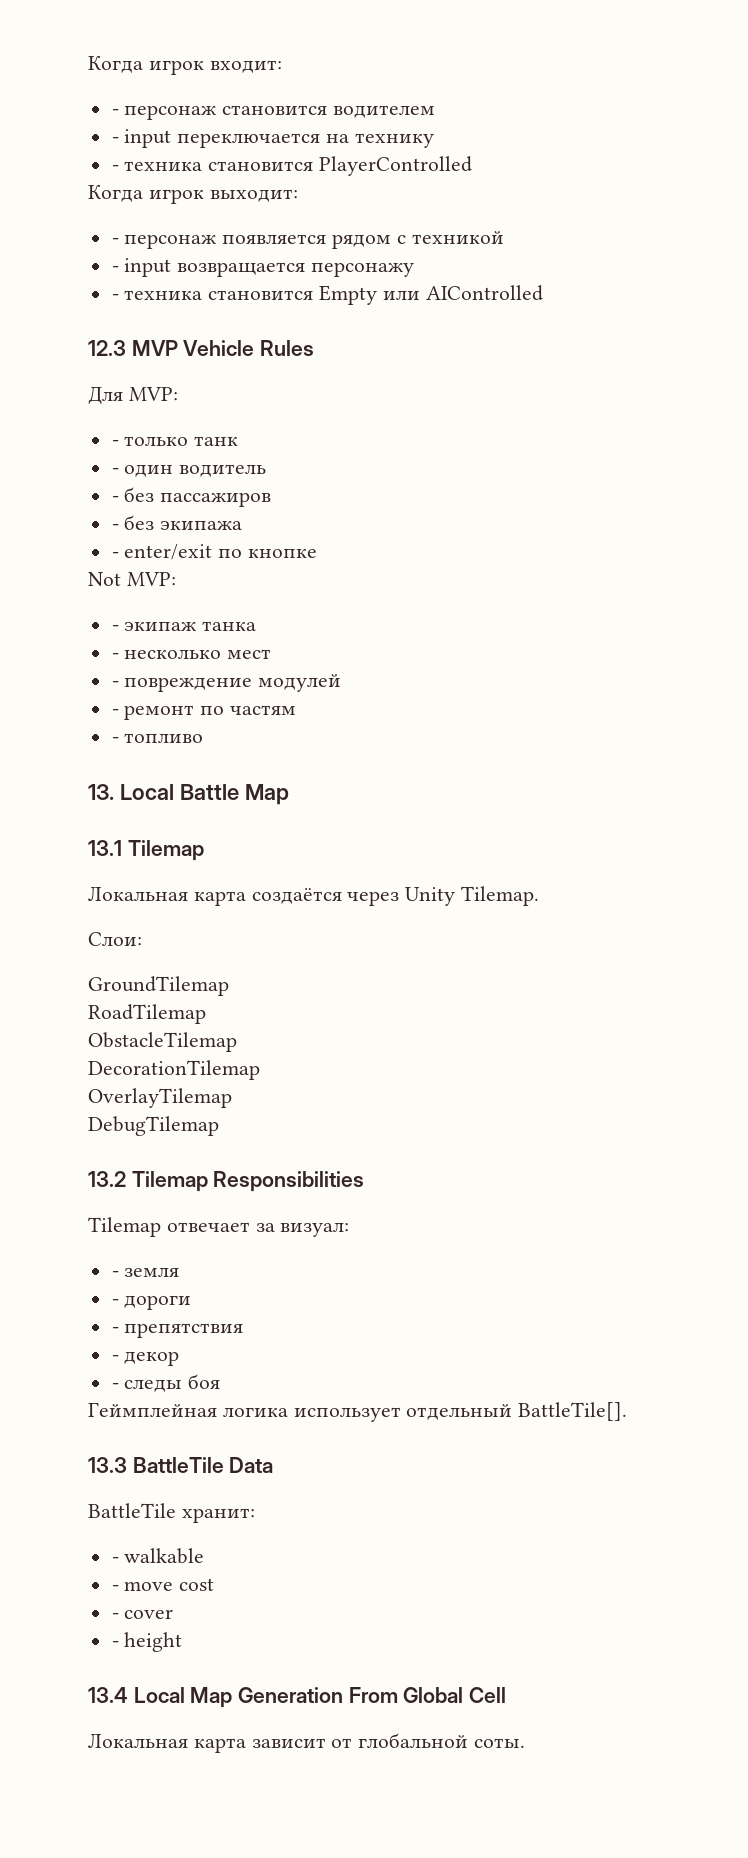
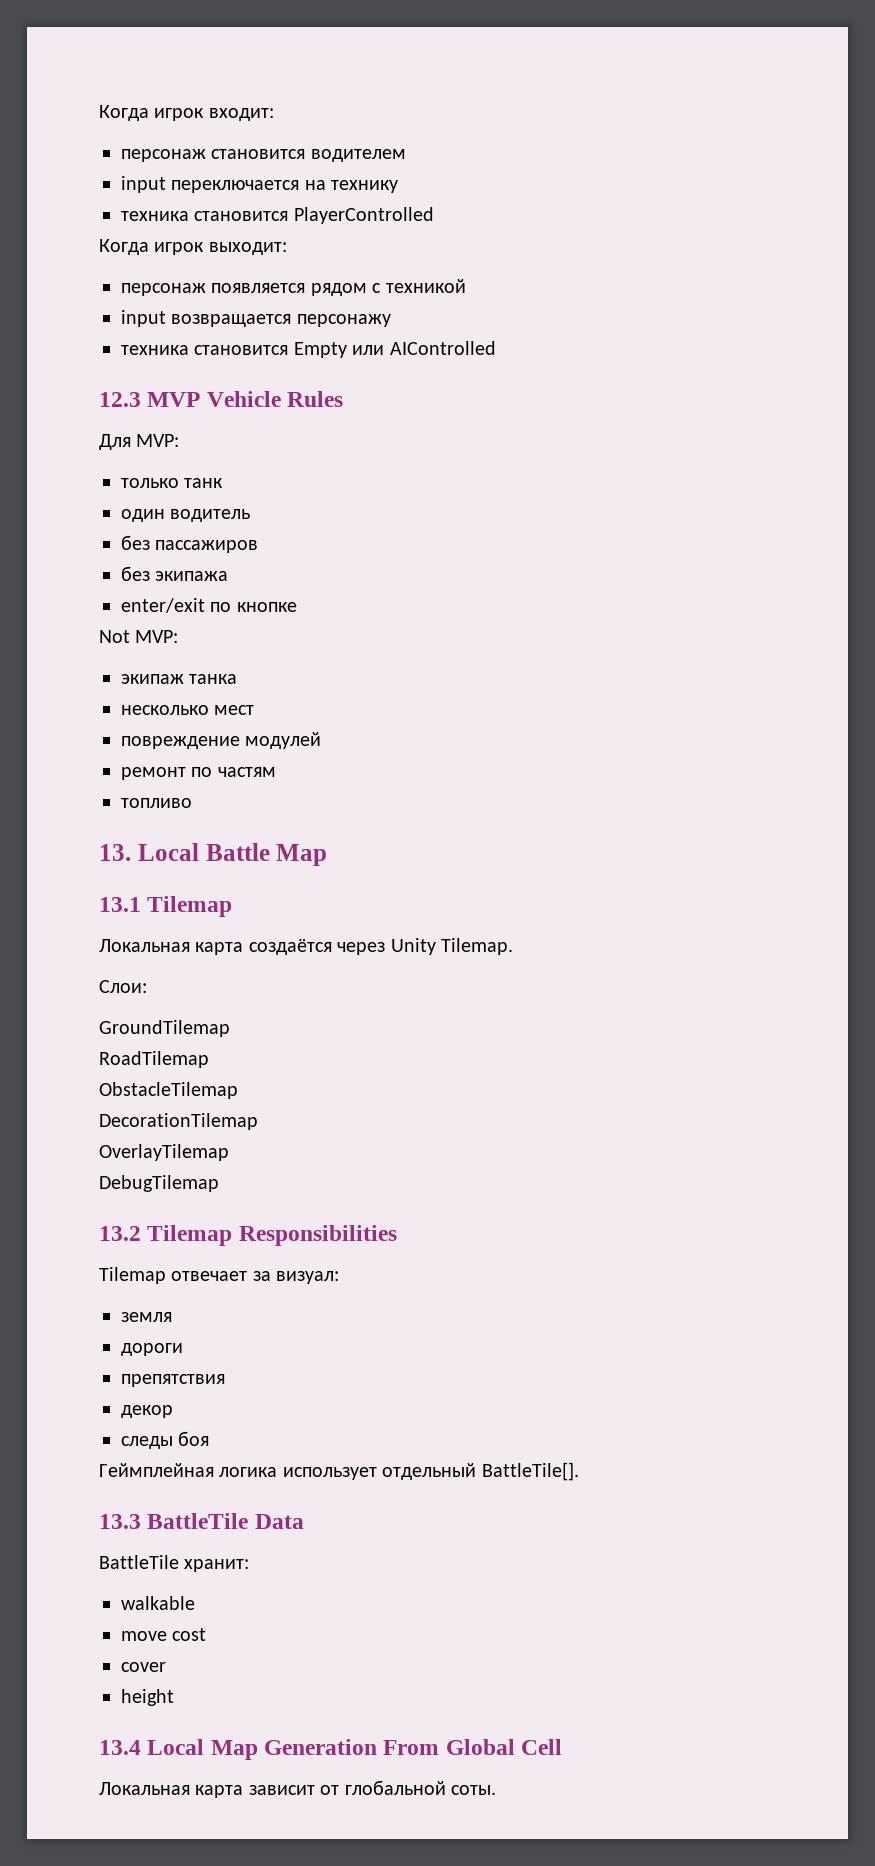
[111,109,119,115] - -> (274, 114) none
[111,137,119,143] - -> (406, 155) none
[111,165,119,171] - -> (399, 186) none
[111,238,119,244] - -> (287, 248) none
[111,266,119,272] - -> (466, 286) none
[111,294,119,300] - -> (391, 320) none
[111,440,119,446] - -> (180, 440) none
[111,468,119,474] - -> (224, 483) none
[111,496,119,502] - -> (251, 515) none
[111,524,119,530] - -> (259, 546) none
[111,552,119,558] - -> (229, 576) none
[111,625,119,631] - -> (179, 636) none
[111,653,119,659] - -> (238, 679) none
[111,681,119,687] - -> (255, 710) none
[111,709,119,715] - -> (322, 740) none
[111,737,119,743] - -> (276, 772) none
[111,1271,119,1277] - -> (340, 1277) none
[111,1299,119,1305] - -> (172, 1317) none
[111,1327,119,1333] - -> (183, 1349) none
[111,1355,119,1361] - -> (225, 1380) none
[111,1383,119,1389] - -> (173, 1411) none
[111,1557,119,1563] - -> (250, 1565) none
[111,1585,119,1591] - -> (195, 1603) none
[111,1613,119,1619] - -> (207, 1634) none
[111,1641,119,1647] - -> (166, 1667) none

